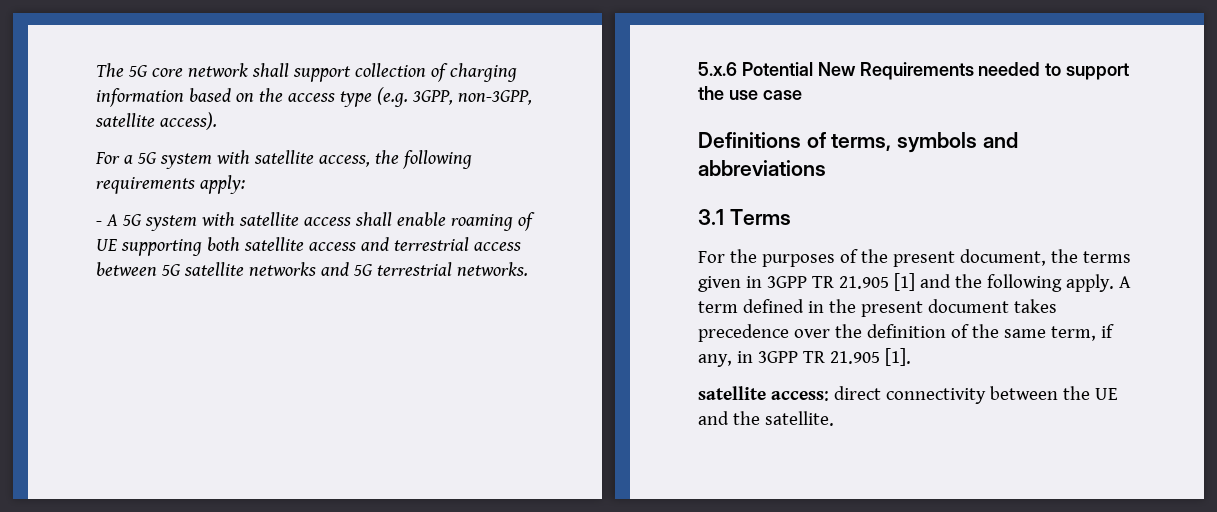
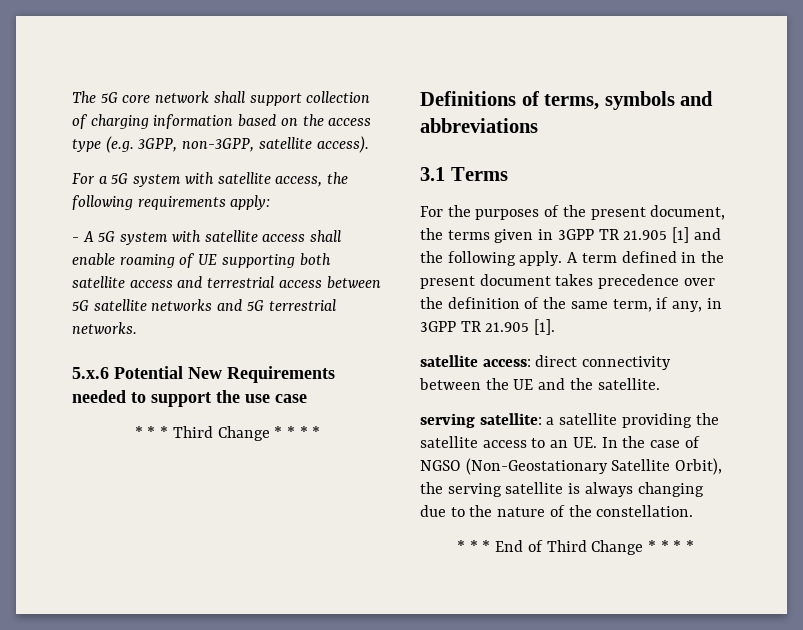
(802, 95) none -> [134,426,321,441] // * * * Third Change * * * *
(834, 418) none -> [420,413,719,428] [420,436,700,448] [420,458,723,475] [420,482,704,497] [420,505,694,517] [456,540,695,555] // serving satellite: a satellite providing the satellite access to an UE. In the case of NGSO (Non-Geostationary Satellite Orbit), the serving satellite is always changing due to the nature of the constellation. // * * * End of Third Change * * * *

